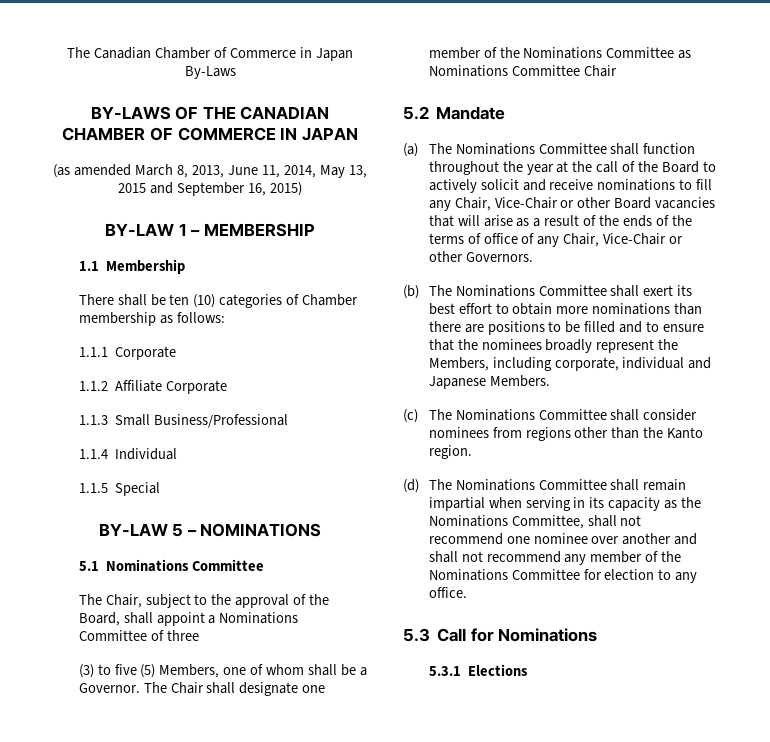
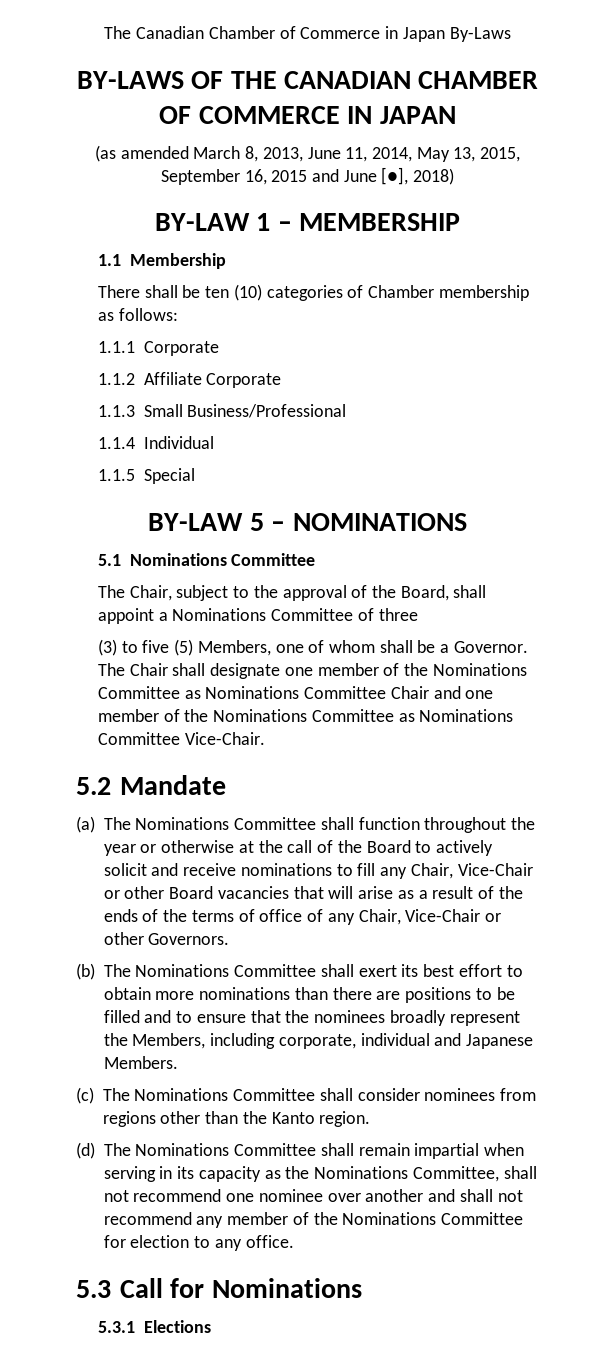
[118,182,302,196] 2015 and September 16, 2015) -> [480,147,521,162] [160,167,455,185] 2015, September 16, 2015 and June [●], 2018)
(617, 71) none -> [433,686,494,699] [97,709,514,722] [97,732,265,745] and one member of the Nominations Committee as Nominations Committee Vice-Chair.
(554, 169) none -> [140,840,235,853] or otherwise

